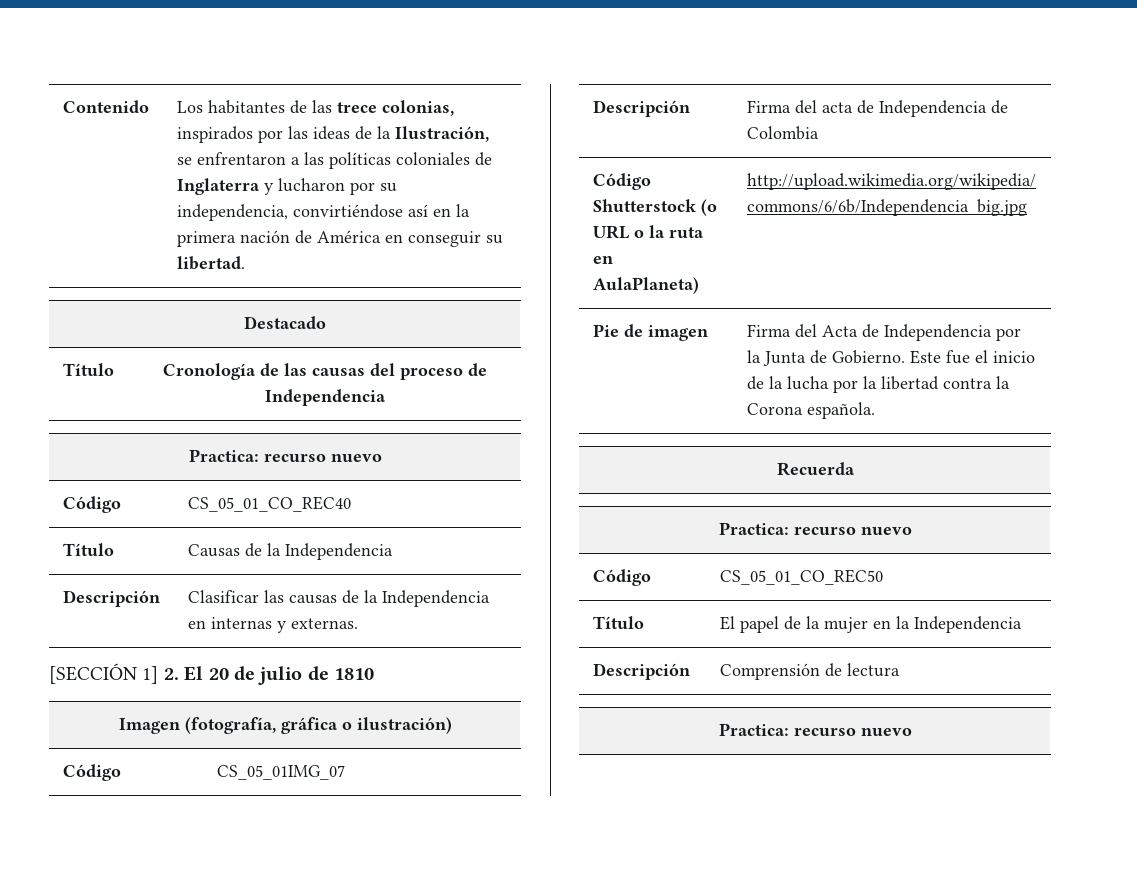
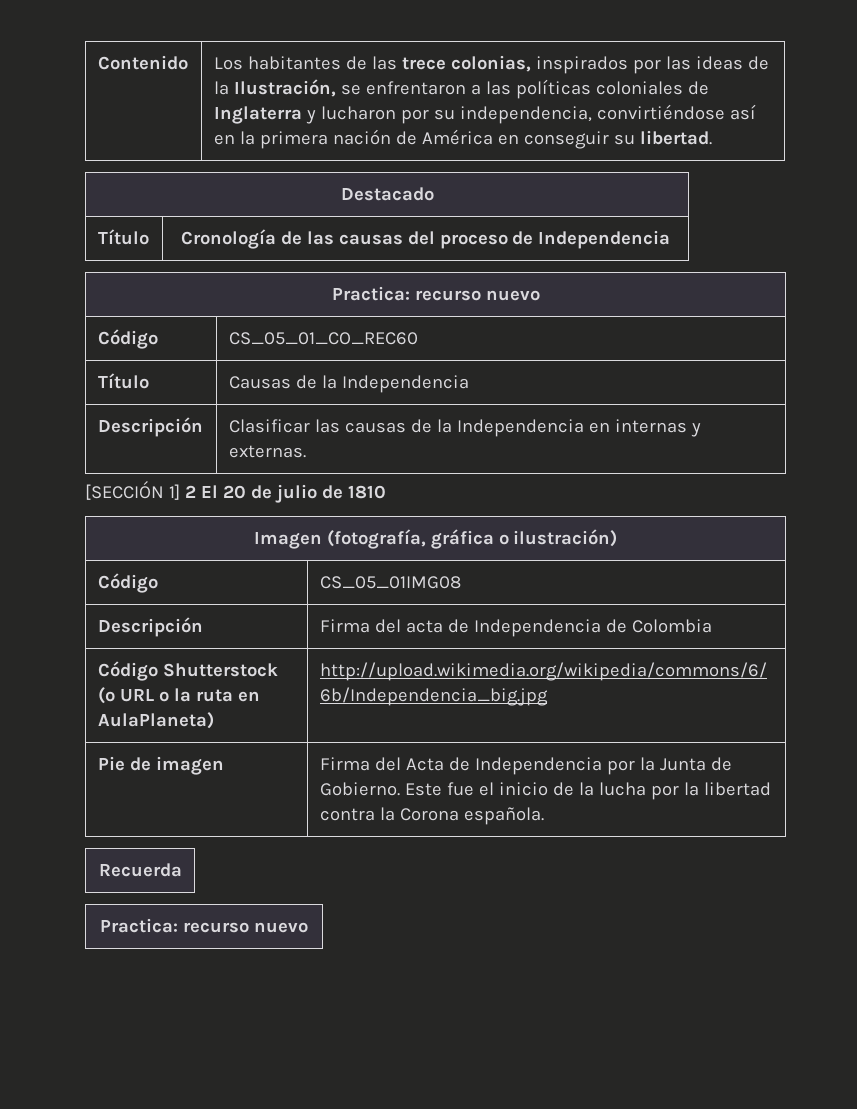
[187,496,351,512] CS_05_01_CO_REC40 -> [228,332,418,345] CS_05_01_CO_REC60
[163,668,179,680] 2. -> [184,485,196,498] 2
[216,765,345,780] CS_05_01IMG_07 -> [319,576,461,589] CS_05_01IMG08
[592,569,651,586] [719,569,883,585] [592,616,644,629] [719,616,1022,633] [592,663,690,680] [719,663,900,680] [718,723,912,736] // Código | CS_05_01_CO_REC50 // Título | El papel de la mujer en la Independencia // Descripción | Comprensión de lectura // Practica: recurso nuevo -> (308, 927) none

